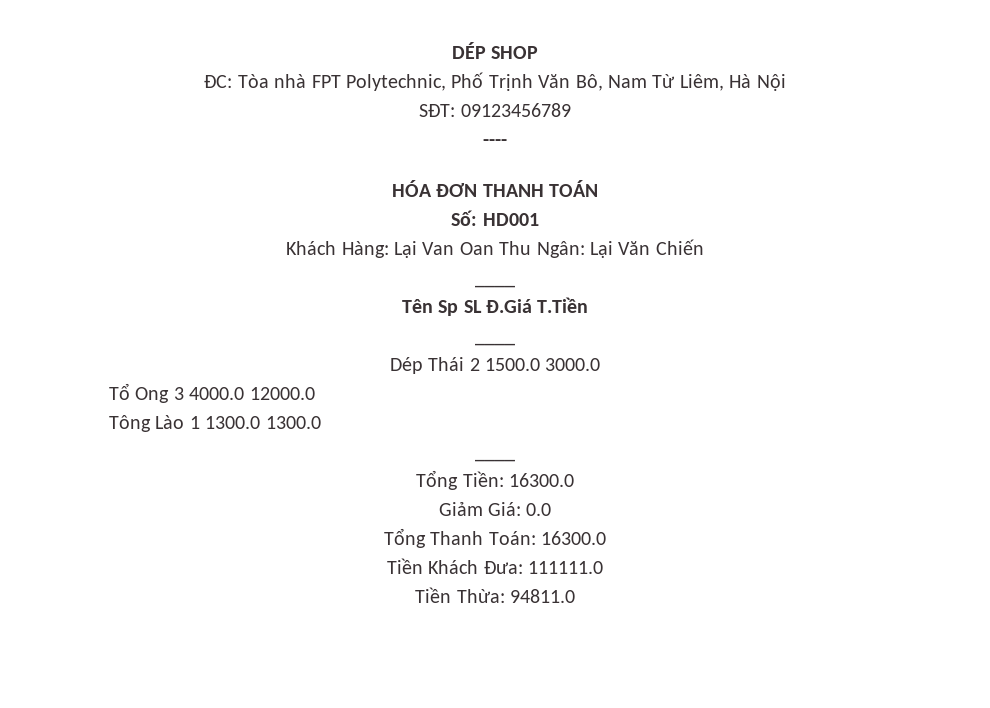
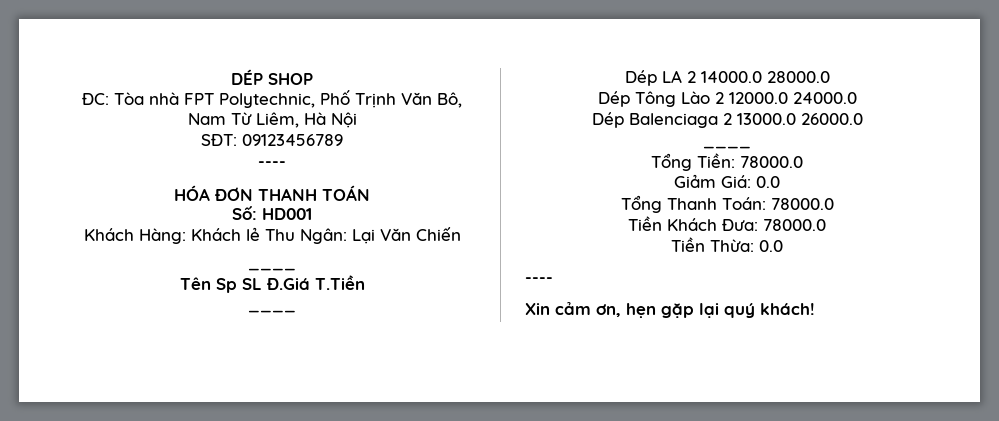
[394,241,494,258] Lại Van Oan -> [190,227,260,241] Khách lẻ
[428,357,601,371] [109,383,315,403] [109,415,321,432] Thái 2 1500.0 3000.0 // Tổ Ong 3 4000.0 12000.0 // Tông Lào 1 1300.0 1300.0 -> [661,70,830,83] [597,91,857,107] [591,112,863,128] LA 2 14000.0 28000.0 // Dép Tông Lào 2 12000.0 24000.0 // Dép Balenciaga 2 13000.0 26000.0
[508,473,574,487] 16300.0 -> [740,156,803,168] 78000.0
[541,531,607,545] 16300.0 -> [770,198,834,210] 78000.0
[528,561,604,574] 111111.0 -> [763,219,826,231] 78000.0
[509,589,575,603] 94811.0 -> [759,240,783,252] [525,277,553,283] [525,302,815,318] 0.0 // ---- // Xin cảm ơn, hẹn gặp lại quý khách!

